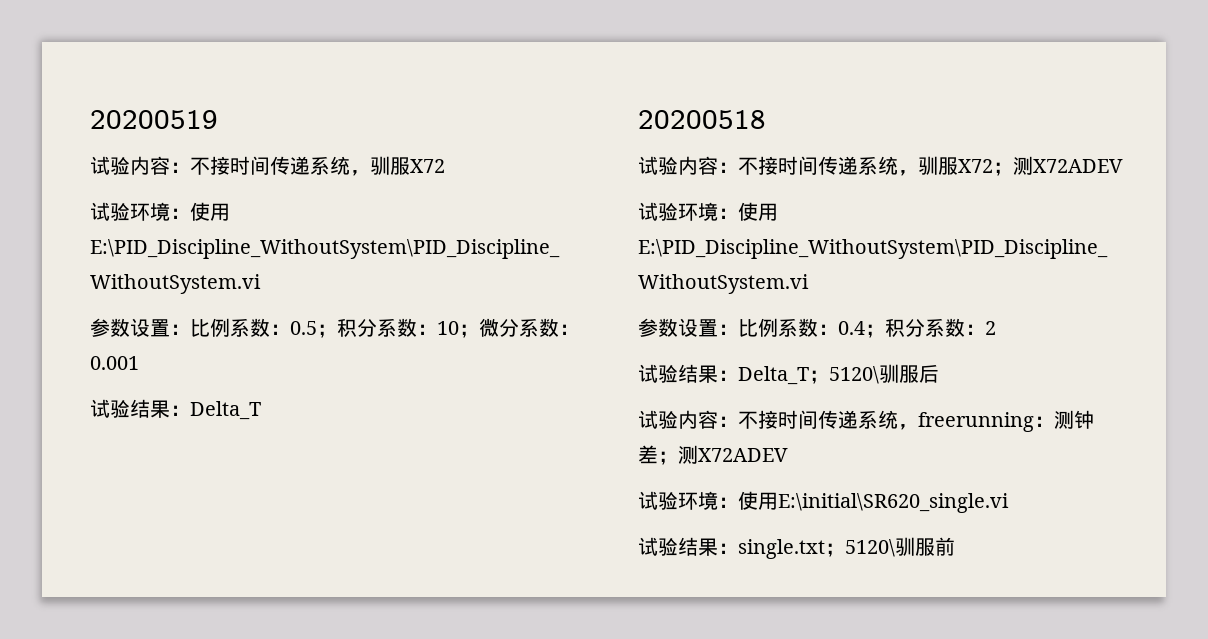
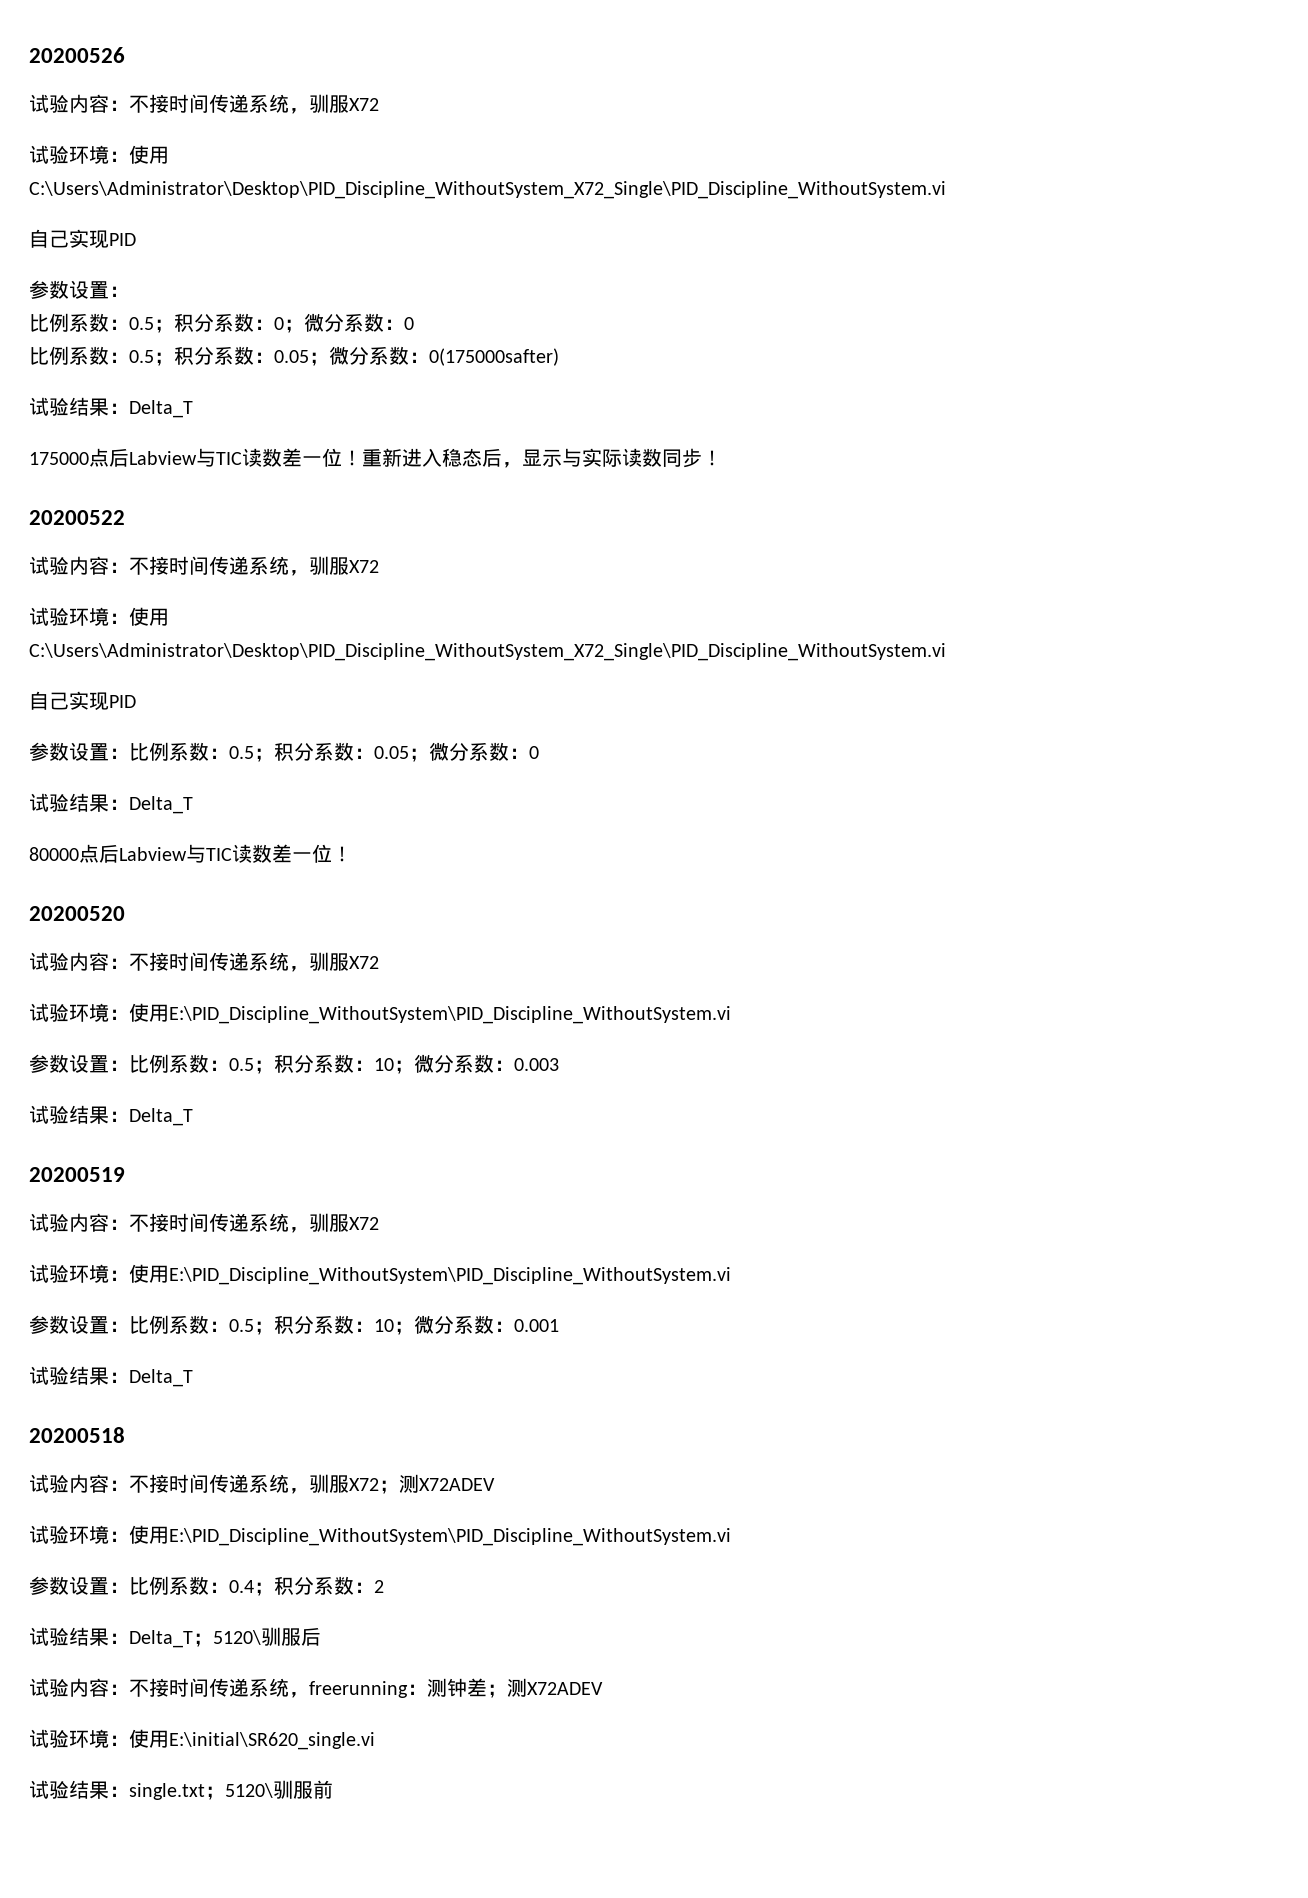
(90, 119) none -> [29,47,125,63] [29,94,379,114] [29,145,169,164] [29,181,946,199] [29,229,136,249] [29,280,129,299] [29,313,414,333] [29,346,559,366] [29,397,193,418] [29,448,722,468] [29,510,125,525] [29,556,379,576] [29,607,169,626] [29,643,946,661] [29,691,136,711] [29,742,539,762] [29,793,193,814] [29,844,352,863] [29,906,125,921] [29,952,379,972] [29,1003,731,1024] [29,1054,559,1074] [29,1105,193,1126] 20200526 // 试验内容：不接时间传递系统，驯服X72 // 试验环境：使用 // C:\Users\Administrator\Desktop\PID_Discipline_WithoutSystem_X72_Single\PID_Discipline_WithoutSystem.vi // 自己实现PID // 参数设置： // 比例系数：0.5；积分系数：0；微分系数：0 // 比例系数：0.5；积分系数：0.05；微分系数：0(175000safter) // 试验结果：Delta_T // 175000点后Labview与TIC读数差一位！重新进入稳态后，显示与实际读数同步！ // 20200522 // 试验内容：不接时间传递系统，驯服X72 // 试验环境：使用 // C:\Users\Administrator\Desktop\PID_Discipline_WithoutSystem_X72_Single\PID_Discipline_WithoutSystem.vi // 自己实现PID // 参数设置：比例系数：0.5；积分系数：0.05；微分系数：0 // 试验结果：Delta_T // 80000点后Labview与TIC读数差一位！ // 20200520 // 试验内容：不接时间传递系统，驯服X72 // 试验环境：使用E:\PID_Discipline_WithoutSystem\PID_Discipline_WithoutSystem.vi // 参数设置：比例系数：0.5；积分系数：10；微分系数：0.003 // 试验结果：Delta_T //

